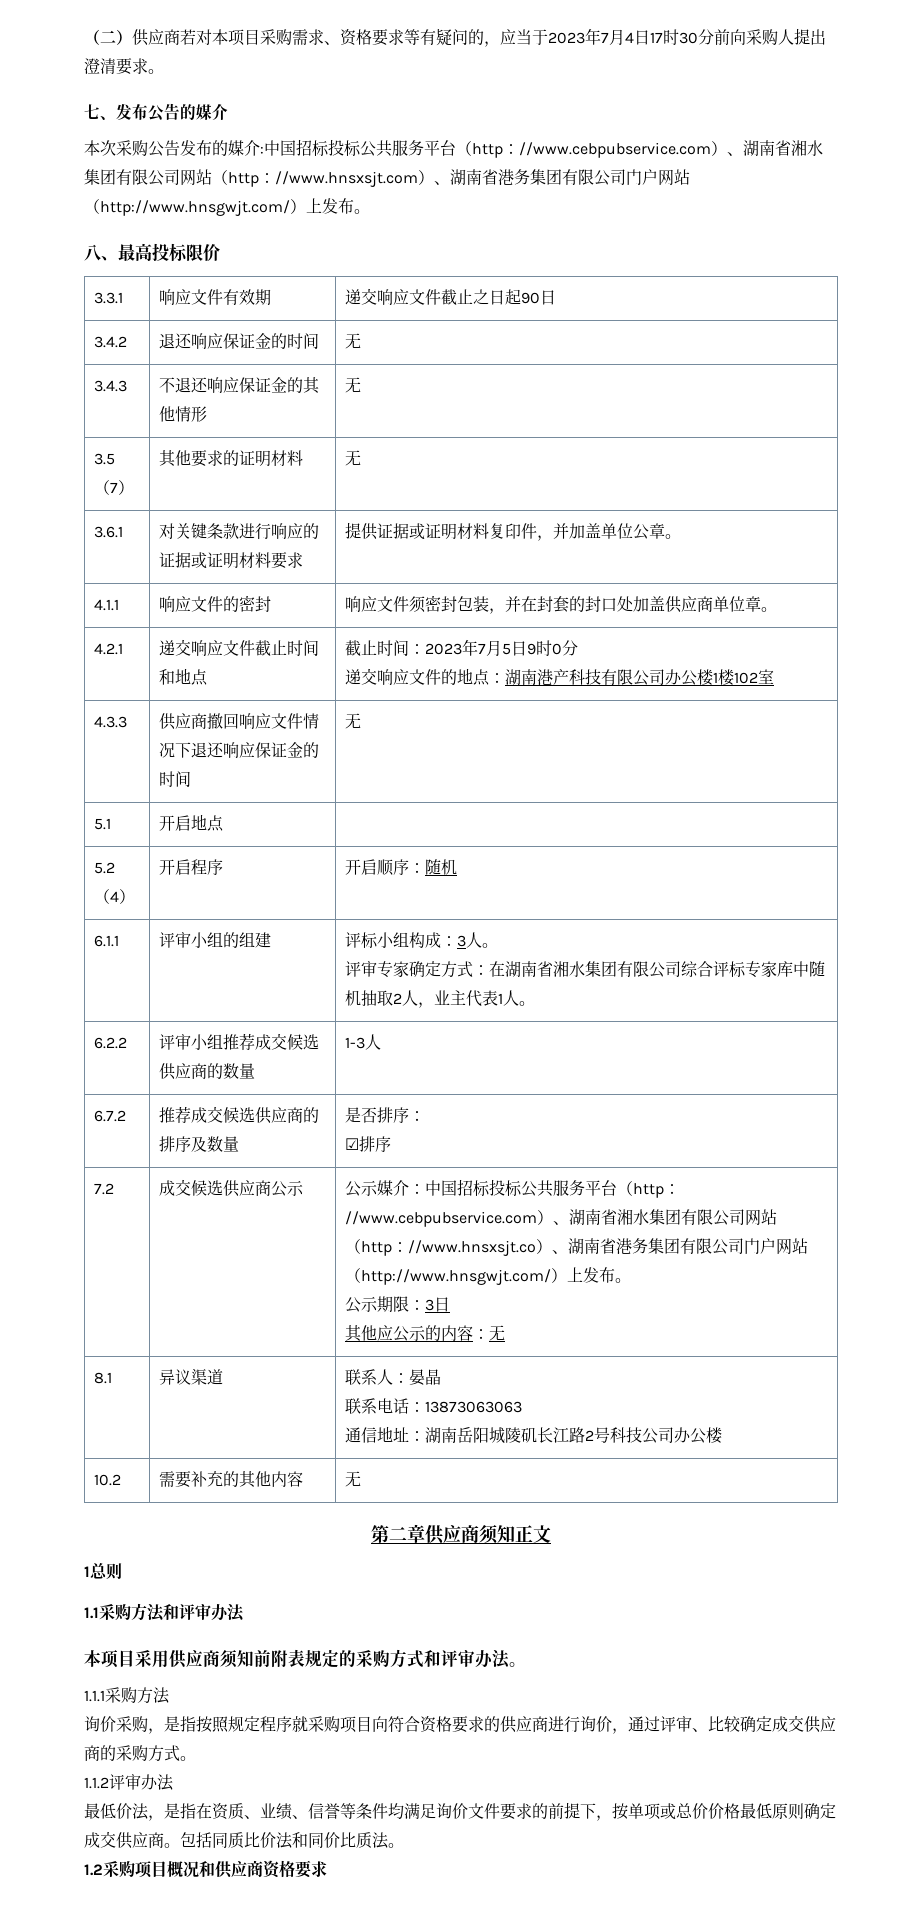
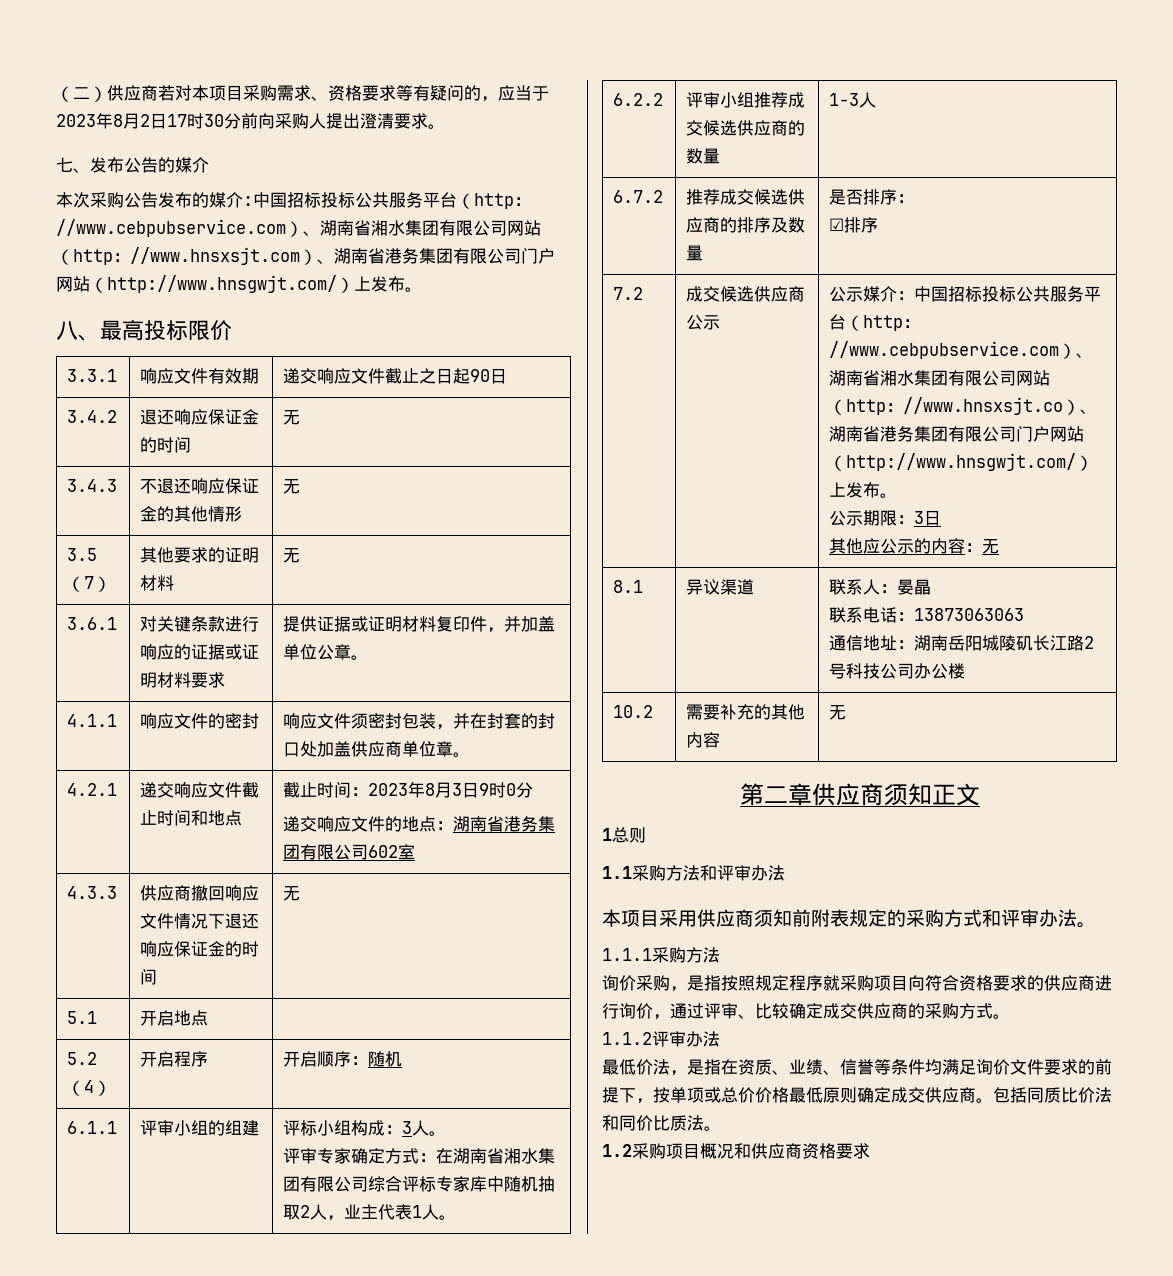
[601,29,634,45] 7月4 -> [113,113,150,129] 8月2
[477,640,511,656] 7月5 -> [424,782,462,798] 8月3
[536,669,758,686] 港产科技有限公司办公楼1楼102 -> [486,816,555,832] [282,844,398,860] 省港务集团有限公司602

